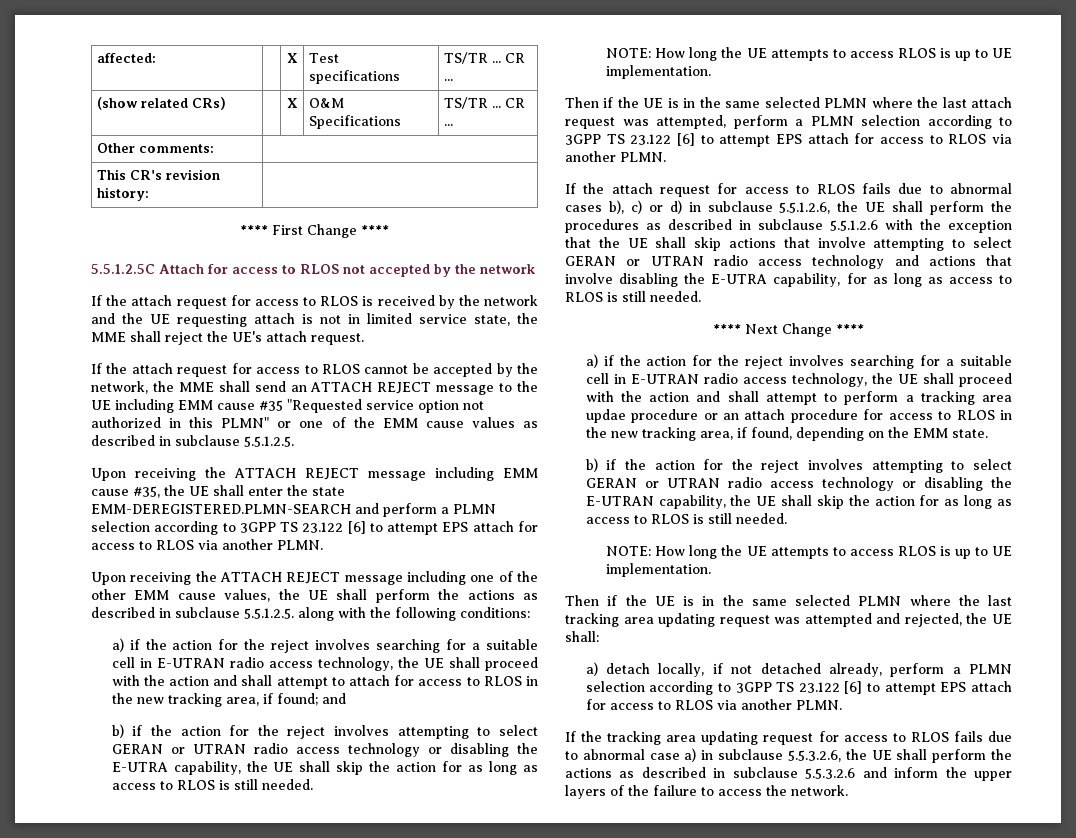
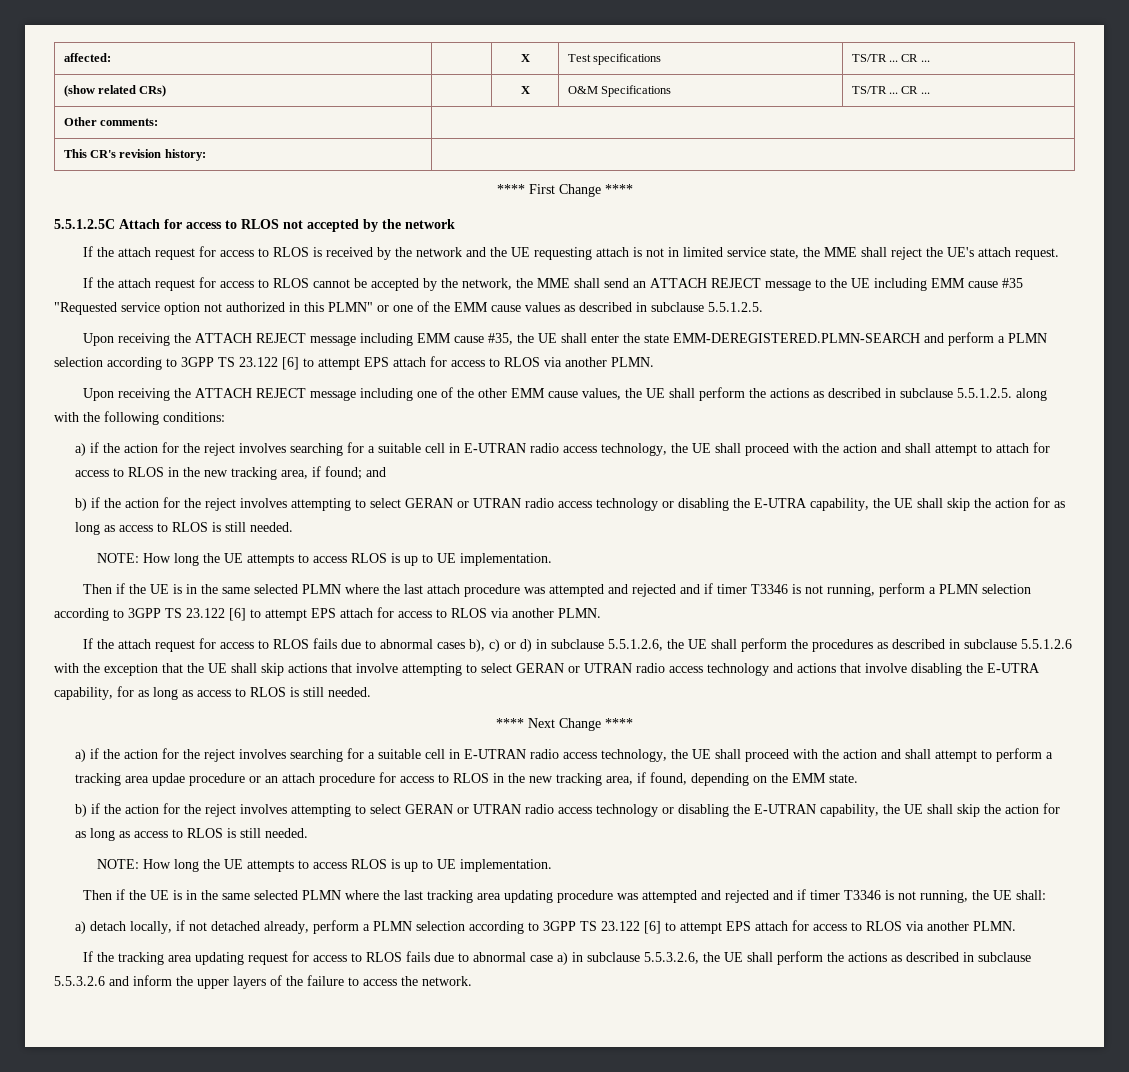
[565,115,726,129] request was attempted, -> [463,583,875,597] procedure was attempted and rejected and if timer T3346 is not running,
[719,613,962,627] request was attempted and rejected, -> [556,889,968,903] procedure was attempted and rejected and if timer T3346 is not running,

